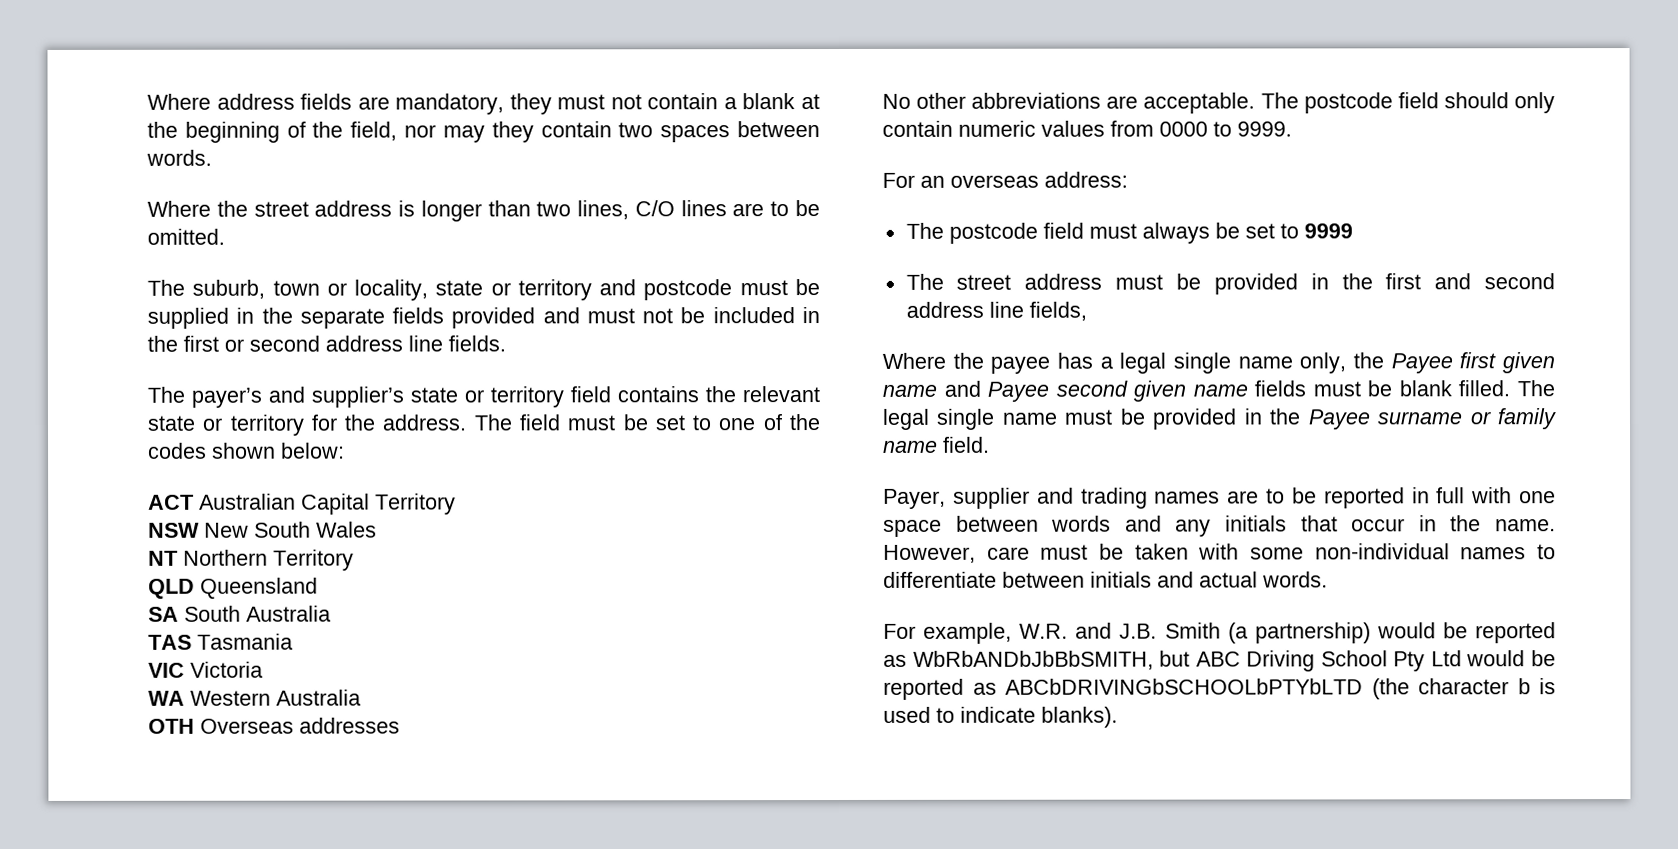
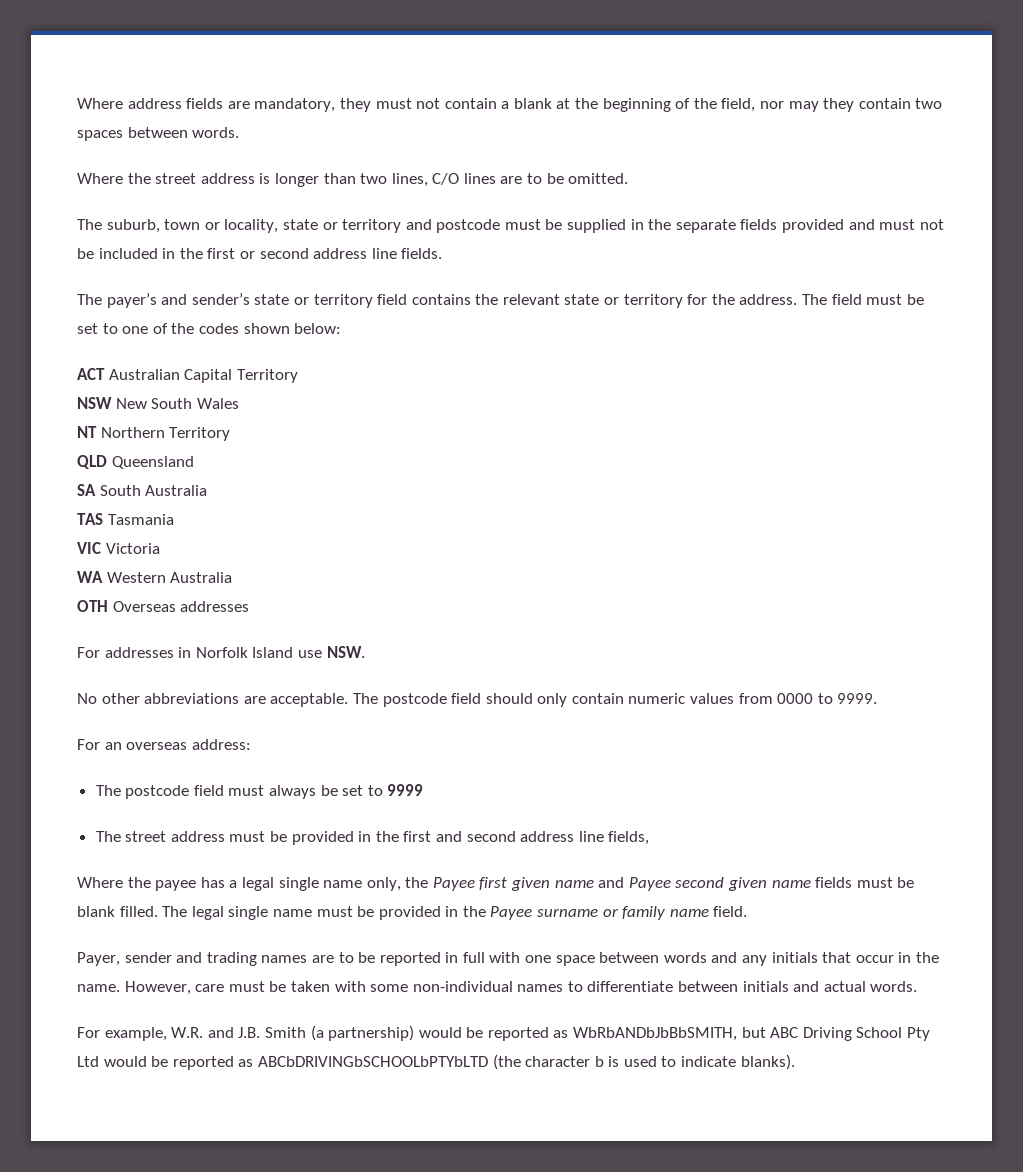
[311,386,404,408] supplier’s -> [191,293,250,305] sender’s
(400, 725) none -> [77,646,365,658] // For addresses in Norfolk Island use NSW.
[952,487,1030,509] supplier -> [124,952,172,963] sender

